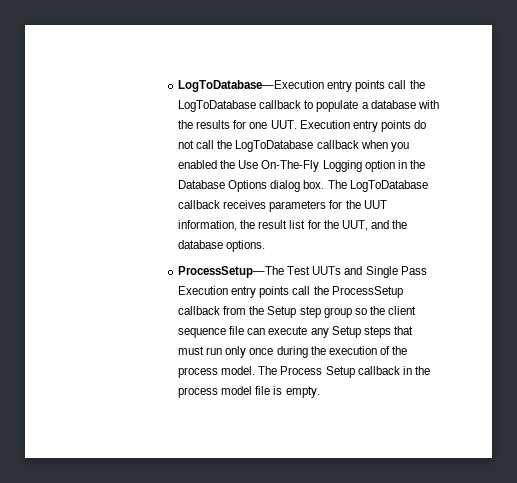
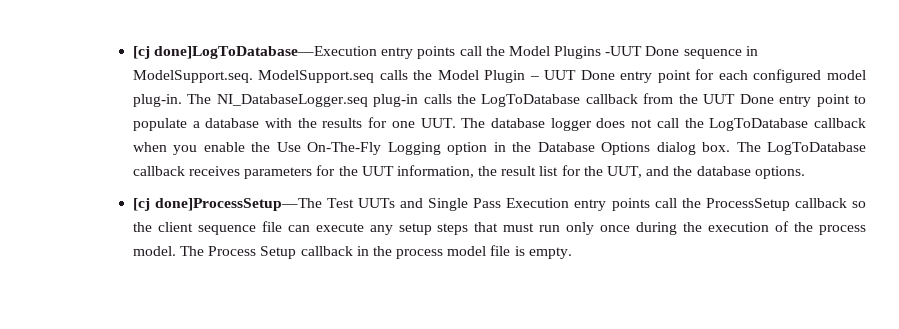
[178,80,425,92] [178,100,302,112] LogToDatabase—Execution entry points call the LogToDatabase callback -> [132,46,758,59] [132,69,866,83] [132,93,850,107] [cj done]LogToDatabase—Execution entry points call the Model Plugins -UUT Done sequence in ModelSupport.seq. ModelSupport.seq calls the Model Plugin – UUT Done entry point for each configured model plug-in. The NI_DatabaseLogger.seq plug-in calls the LogToDatabase callback from the UUT Done entry point
[299,120,426,132] Execution entry points do -> [461,118,626,131] The database logger does
[178,160,218,169] enabled -> [203,142,245,152] enable
[178,266,285,278] ProcessSetup—The -> [132,198,322,211] [cj done]ProcessSetup—The
[223,306,352,318] from the Setup step group -> (847, 203) none
[331,326,361,338] Setup -> [398,223,432,235] setup

